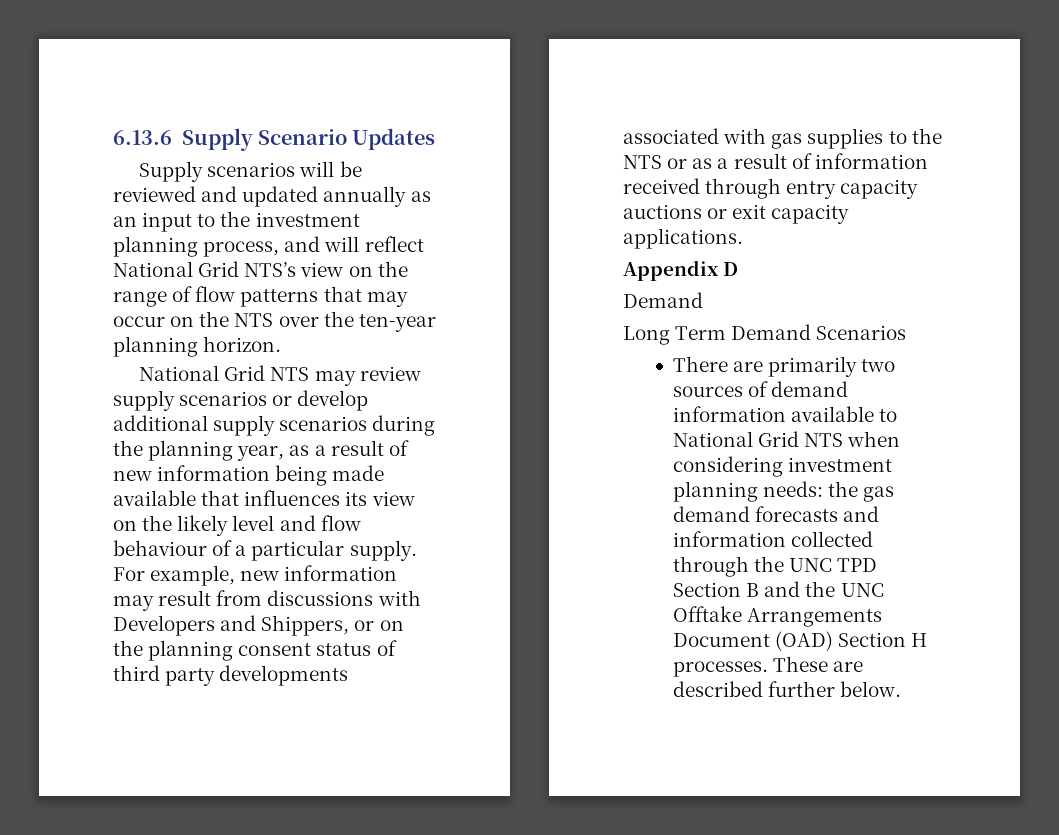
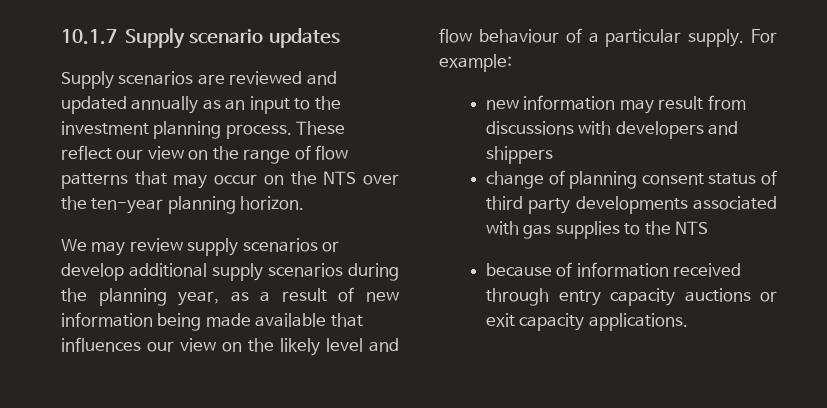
[113,128,436,151] 6.13.6 Supply Scenario Updates -> [61,28,340,49] 10.1.7 Supply scenario updates
[299,161,362,177] will be -> [197,74,225,85] are
[203,236,424,257] [113,261,297,277] process, and will reflect National Grid NTS’s -> [225,121,346,139] [61,145,144,160] process. These reflect our
[139,365,310,381] National Grid NTS -> [61,239,87,251] We
[345,491,368,506] its -> [147,341,175,352] our
[150,565,236,586] example, -> [439,54,512,72] example: //
[113,615,404,636] [113,640,143,656] Developers and Shippers, or on the -> [615,121,739,139] [485,146,553,164] [485,170,565,189] developers and shippers // change of
[667,153,787,169] or as a result -> [485,263,552,277] // because
[623,260,739,281] [623,292,703,308] [623,324,907,345] [673,356,896,377] [673,381,849,397] [673,406,898,422] [673,431,901,447] [673,456,893,477] [673,481,895,502] [673,506,880,522] [673,531,874,547] [673,556,878,577] [673,581,884,597] [673,606,883,627] [673,631,928,651] [673,656,864,677] [673,681,902,697] // Appendix D // Demand // Long Term Demand Scenarios // There are primarily two sources of demand information available to National Grid NTS when considering investment planning needs: the gas demand forecasts and information collected through the UNC TPD Section B and the UNC Offtake Arrangements Document (OAD) Section H processes. These are described further below. -> (688, 322) none

